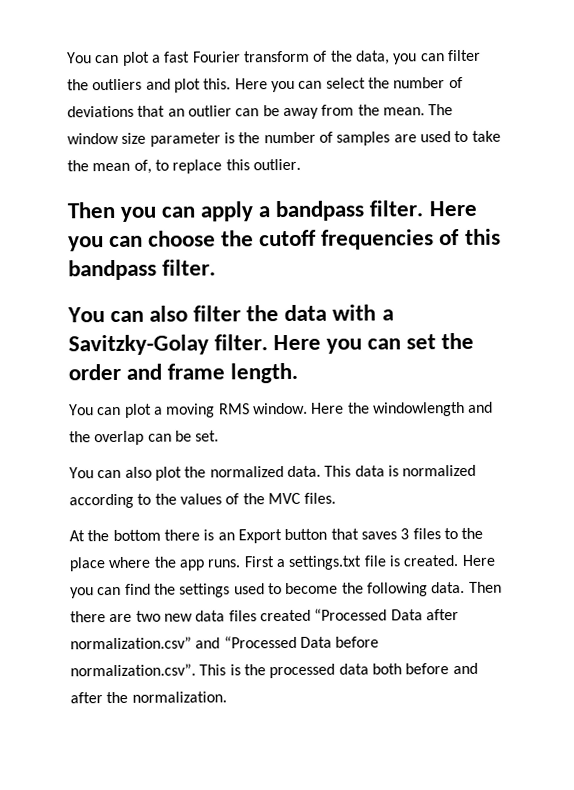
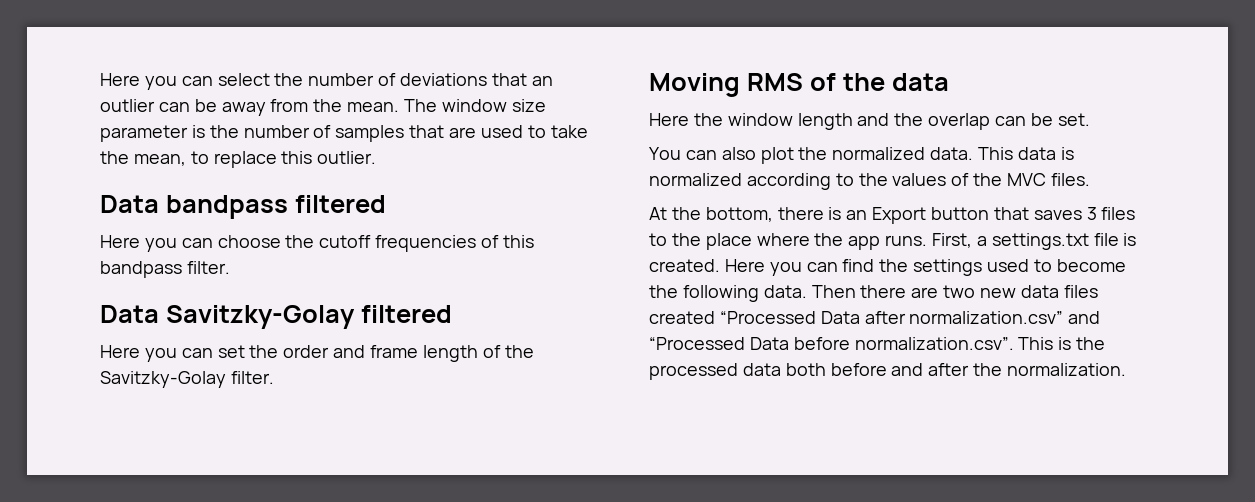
[67,49,481,66] [67,78,232,93] You can plot a fast Fourier transform of the data, you can filter the outliers and plot this. -> (100, 79) none
(391, 138) none -> [409,125,445,138] that
[92,159,152,174] mean of, -> [133,154,186,166] mean,
[67,200,424,222] Then you can apply a bandpass filter. -> [100,195,386,219] Data bandpass filtered //
[67,304,394,323] [68,334,269,356] You can also filter the data with a Savitzky-Golay filter. -> [100,305,452,329] Data Savitzky-Golay filtered //
[230,362,299,384] [69,401,465,418] length. // You can plot a moving RMS window. Here the windowlength -> [422,345,534,362] [100,371,274,388] [649,73,949,97] [649,113,853,130] length of the Savitzky-Golay filter. // Moving RMS of the data // Here the window length
[112,529,161,542] bottom -> [705,207,773,222] bottom,
[243,556,274,568] First -> [932,233,973,248] First,

